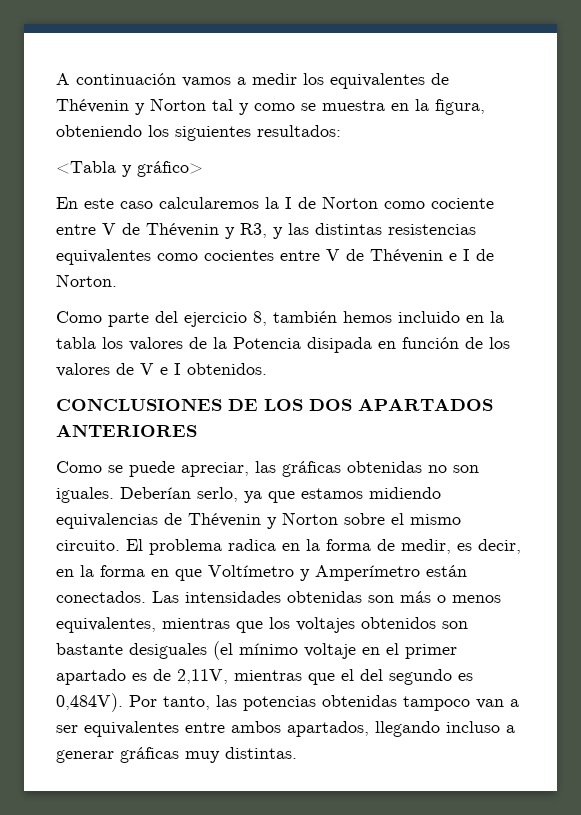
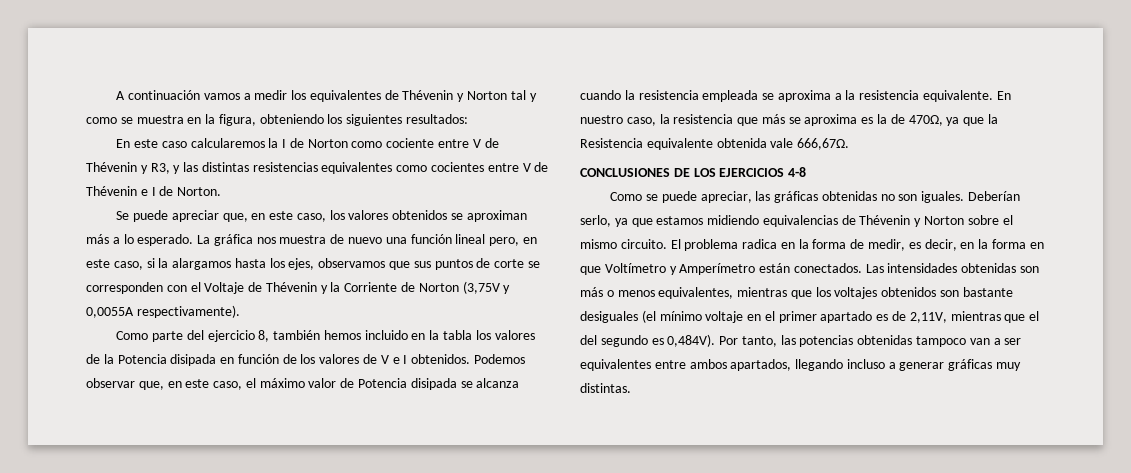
[56,161,203,177] // <Tabla y gráfico> -> (469, 119) none
(117, 280) none -> [116,210,527,222] [86,234,537,246] [86,258,540,270] [86,281,511,294] [86,305,240,318] // Se puede apreciar que, en este caso, los valores obtenidos se aproximan más a lo esperado. La gráfica nos muestra de nuevo una función lineal pero, en este caso, si la alargamos hasta los ejes, observamos que sus puntos de corte se corresponden con el Voltaje de Thévenin y la Corriente de Norton (3,75V y 0,0055A respectivamente).
(267, 369) none -> [473,354,525,364] [86,378,520,390] [580,90,1011,102] [580,114,998,126] [580,138,850,150] Podemos observar que, en este caso, el máximo valor de Potencia disipada se alcanza cuando la resistencia empleada se aproxima a la resistencia equivalente. En nuestro caso, la resistencia que más se aproxima es la de 470Ω, ya que la Resistencia equivalente obtenida vale 666,67Ω.
[309,398,493,411] [56,424,197,437] DOS APARTADOS ANTERIORES -> [719,167,807,177] EJERCICIOS 4-8

